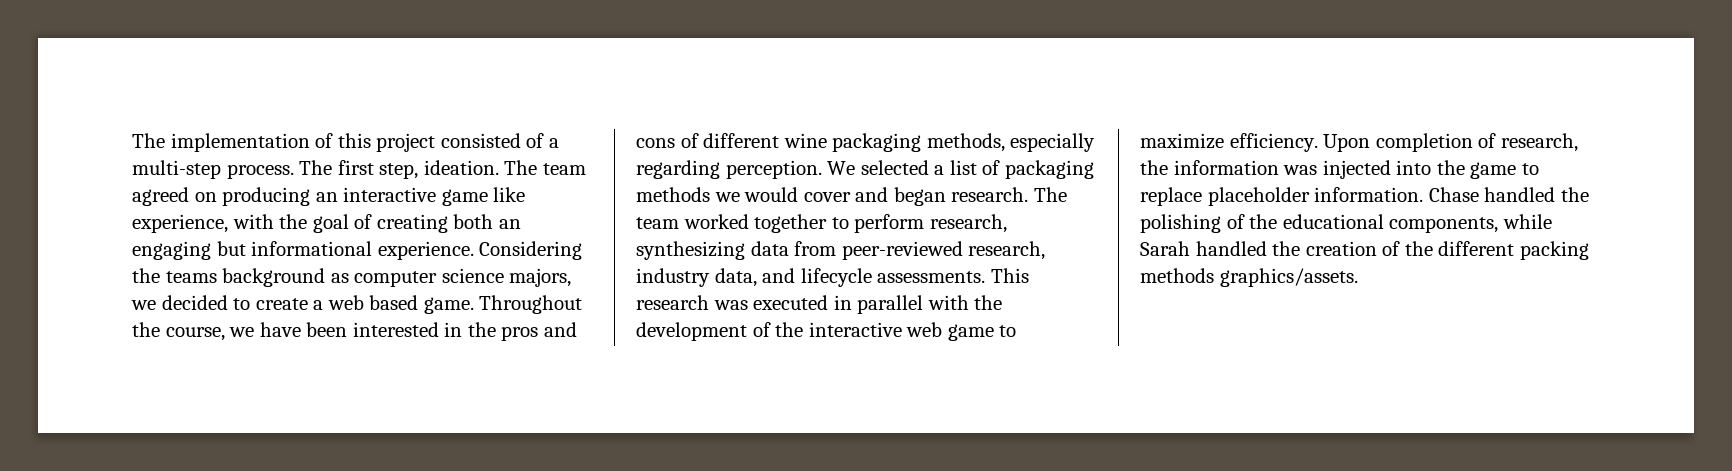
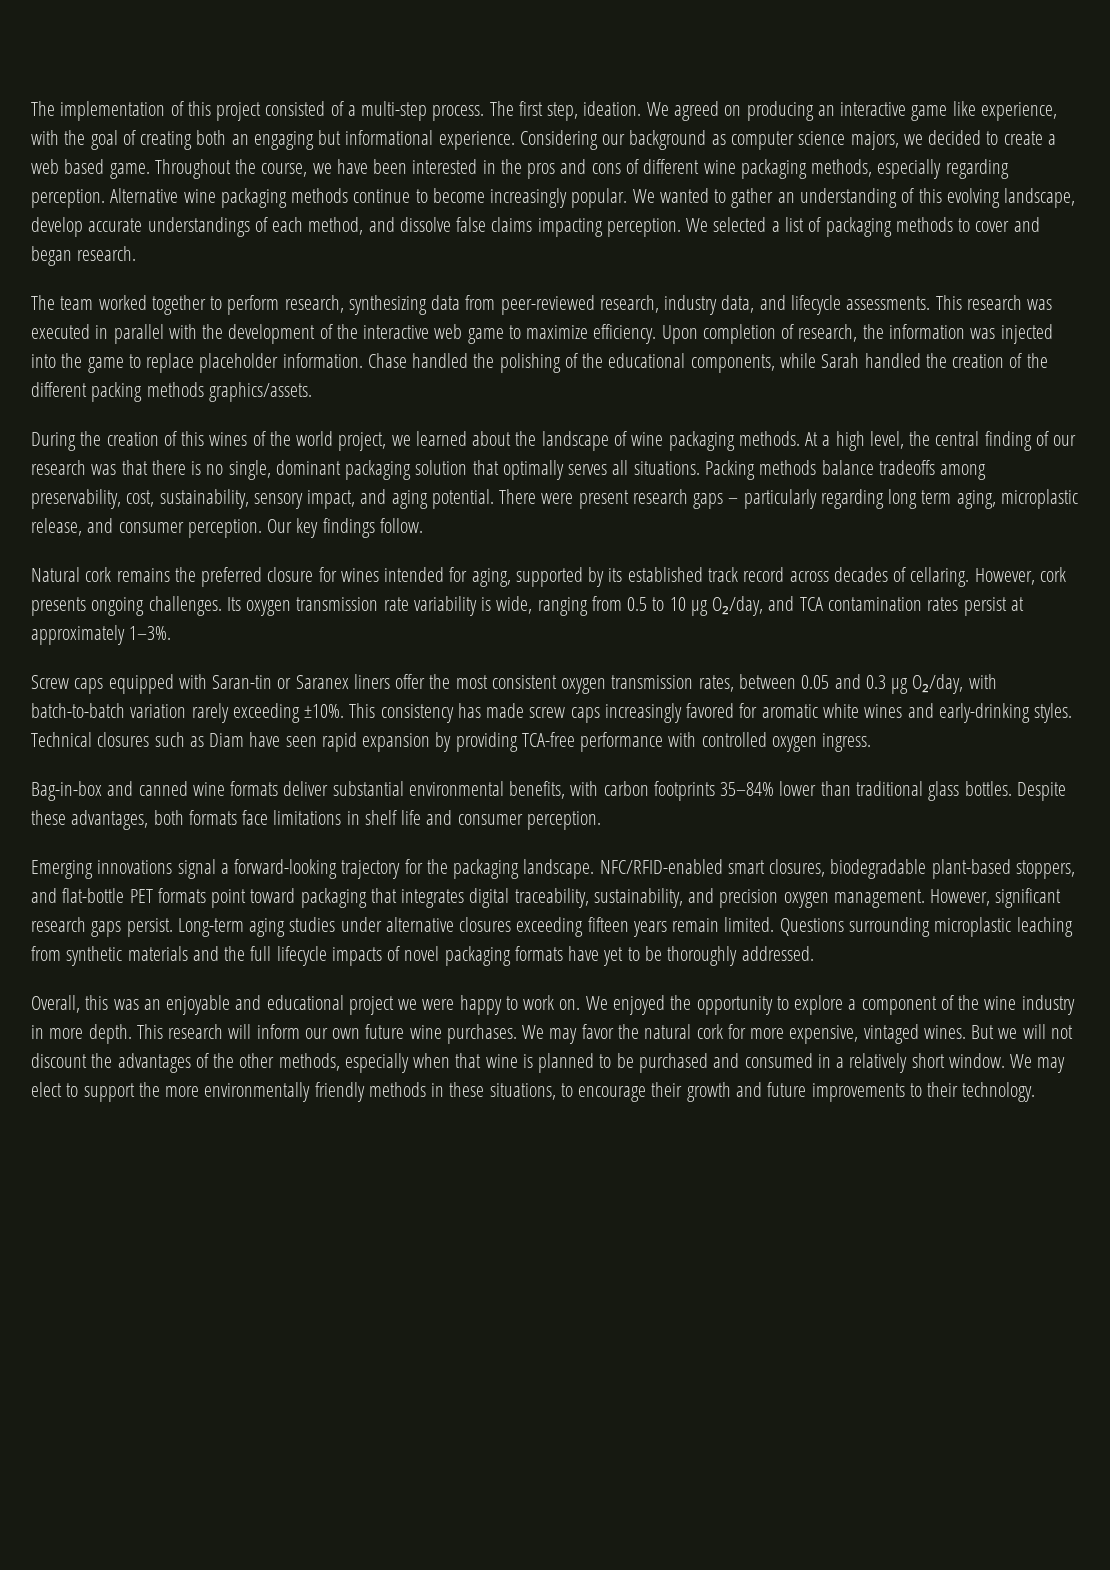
[504,160,586,175] The team -> [646,102,669,116] We
[132,268,217,283] the teams -> [602,134,626,145] our
(822, 169) none -> [110,188,1076,208] [31,217,681,237] Alternative wine packaging methods continue to become increasingly popular. We wanted to gather an understanding of this evolving landscape, develop accurate understandings of each method, and dissolve false claims impacting perception.
[714,187,799,202] we would -> [958,218,971,232] to
(1029, 194) none -> (137, 253) //
(1358, 277) none -> [31,431,1077,451] [31,460,987,480] [31,489,1079,509] [31,518,423,538] [31,567,1066,587] [31,596,1024,616] [31,625,172,645] [31,674,997,694] [31,703,1073,723] [31,732,872,752] [31,781,1066,801] [31,810,601,830] [31,859,1075,879] [31,888,1062,908] [31,917,1073,937] [31,946,814,966] [31,995,1075,1015] [31,1024,1073,1044] [31,1053,1066,1073] [31,1082,1036,1102] // During the creation of this wines of the world project, we learned about the landscape of wine packaging methods. At a high level, the central finding of our research was that there is no single, dominant packaging solution that optimally serves all situations. Packing methods balance tradeoffs among preservability, cost, sustainability, sensory impact, and aging potential. There were present research gaps – particularly regarding long term aging, microplastic release, and consumer perception. Our key findings follow. // Natural cork remains the preferred closure for wines intended for aging, supported by its established track record across decades of cellaring. However, cork presents ongoing challenges. Its oxygen transmission rate variability is wide, ranging from 0.5 to 10 μg O₂/day, and TCA contamination rates persist at approximately 1–3%. // Screw caps equipped with Saran-tin or Saranex liners offer the most consistent oxygen transmission rates, between 0.05 and 0.3 μg O₂/day, with batch-to-batch variation rarely exceeding ±10%. This consistency has made screw caps increasingly favored for aromatic white wines and early-drinking styles. Technical closures such as Diam have seen rapid expansion by providing TCA-free performance with controlled oxygen ingress. // Bag-in-box and canned wine formats deliver substantial environmental benefits, with carbon footprints 35–84% lower than traditional glass bottles. Despite these advantages, both formats face limitations in shelf life and consumer perception. // Emerging innovations signal a forward-looking trajectory for the packaging landscape. NFC/RFID-enabled smart closures, biodegradable plant-based stoppers, and flat-bottle PET formats point toward packaging that integrates digital traceability, sustainability, and precision oxygen management. However, significant research gaps persist. Long-term aging studies under alternative closures exceeding fifteen years remain limited. Questions surrounding microplastic leaching from synthetic materials and the full lifecycle impacts of novel packaging formats have yet to be thoroughly addressed. // Overall, this was an enjoyable and educational project we were happy to work on. We enjoyed the opportunity to explore a component of the wine industry in more depth. This research will inform our own future wine purchases. We may favor the natural cork for more expensive, vintaged wines. But we will not discount the advantages of the other methods, especially when that wine is planned to be purchased and consumed in a relatively short window. We may elect to support the more environmentally friendly methods in these situations, to encourage their growth and future improvements to their technology.

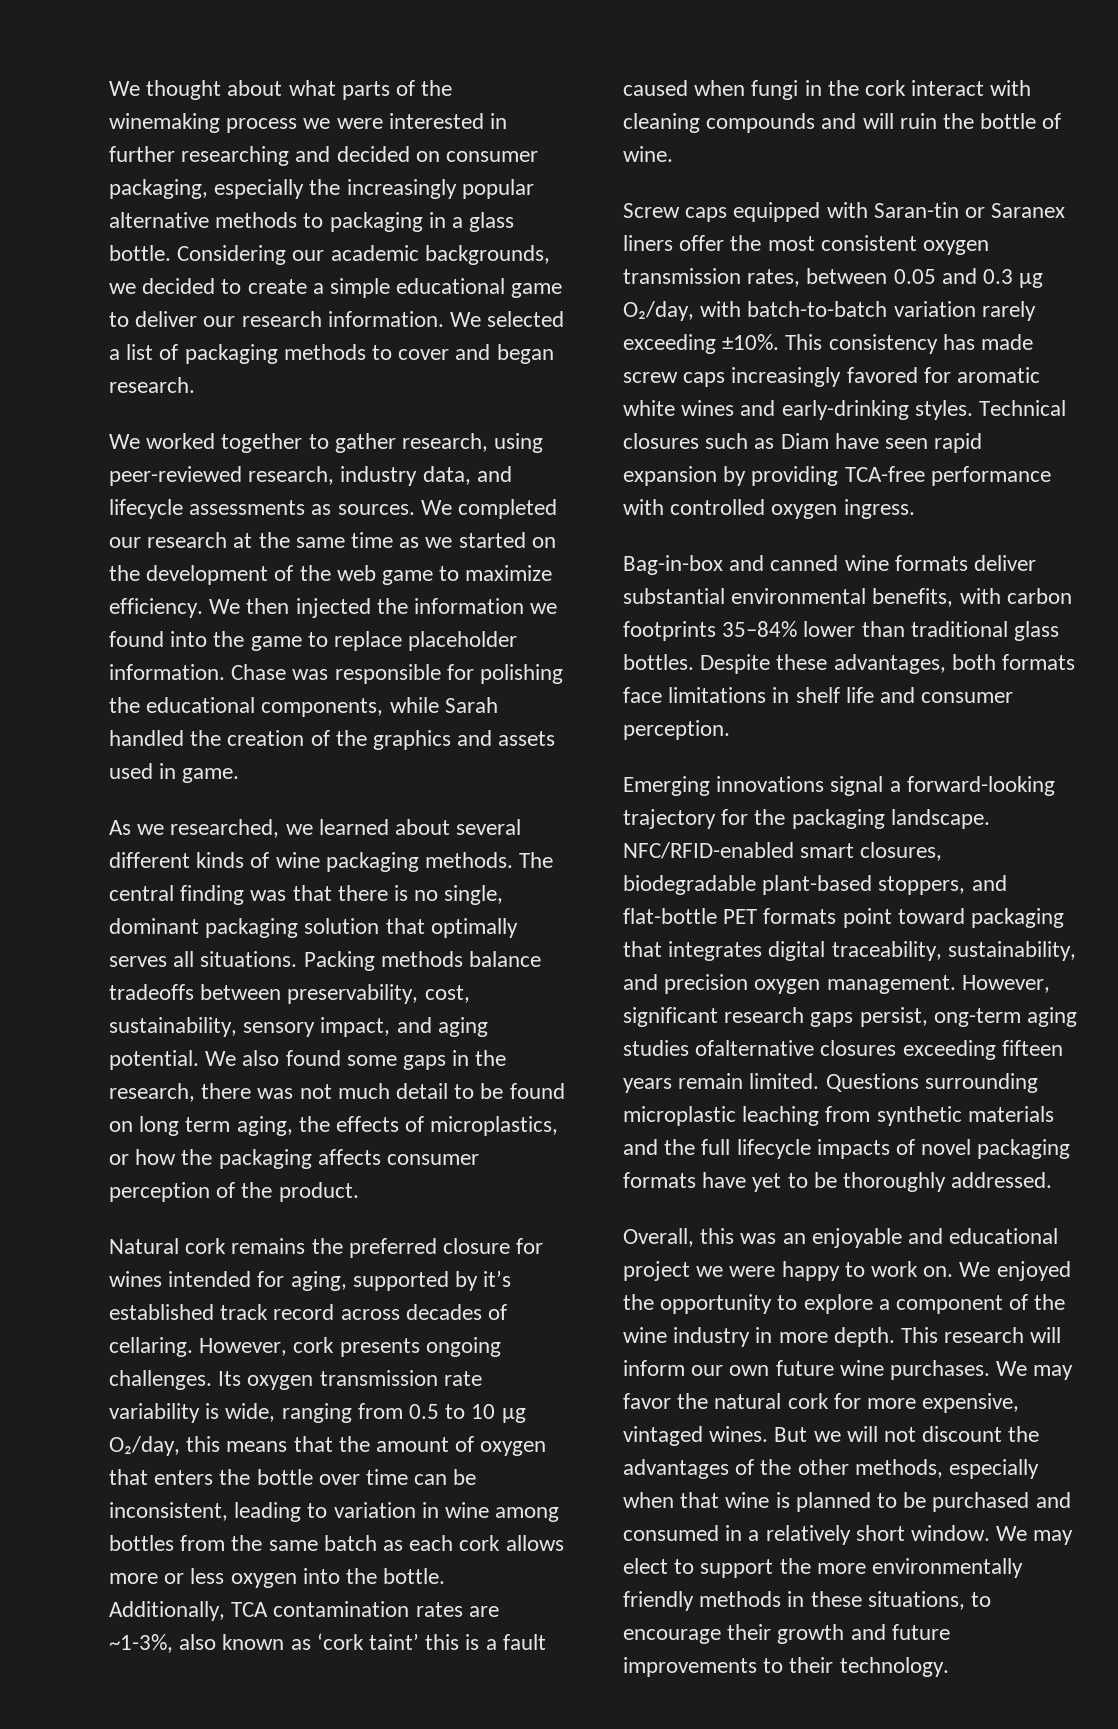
[31,101,1057,121] [31,130,899,150] The implementation of this project consisted of a multi-step process. The first step, ideation. We agreed on producing an interactive game like experience, with the goal of creating both an engaging but informational experience. Considering our background as computer science majors, -> [109,80,453,100] [109,113,508,133] [109,146,539,166] [109,179,534,199] [109,212,515,232] [109,245,550,265] We thought about what parts of the winemaking process we were interested in further researching and decided on consumer packaging, especially the increasingly popular alternative methods to packaging in a glass bottle. Considering our academic backgrounds,
[31,159,1009,179] [31,188,1076,208] [31,217,681,237] web based game. Throughout the course, we have been interested in the pros and cons of different wine packaging methods, especially regarding perception. Alternative wine packaging methods continue to become increasingly popular. We wanted to gather an understanding of this evolving landscape, develop accurate understandings of each method, and dissolve false claims impacting perception. -> [330,278,563,298] [109,311,444,327] simple educational game to deliver our research information.
[31,295,94,310] The team -> [109,434,140,449] We
[227,295,496,315] perform research, synthesizing data from -> [334,433,544,453] gather research, using
[846,295,1053,310] [31,324,197,344] assessments. This research was executed in parallel with -> [189,499,558,519] [109,532,556,548] assessments as sources. We completed our research at the same time as we started on
[363,325,430,339] interactive -> (331, 573) none
[661,324,1053,344] Upon completion of research, the information was injected -> [209,598,558,618] [109,631,164,647] We then injected the information we found
[412,353,578,373] handled the polishing of -> [292,664,564,684] was responsible for polishing
[31,382,312,402] [31,431,1077,451] [31,460,86,475] different packing methods graphics/assets. // During the creation of this wines of the world project, we learned about the landscape of wine packaging methods. At a high level, the central finding of our research -> [373,730,556,750] [109,763,240,783] [109,819,522,838] [109,852,554,872] [109,885,245,905] graphics and assets used in game. // As we researched, we learned about several different kinds of wine packaging methods. The central finding
[940,464,987,480] among -> [200,984,282,1000] between
[499,489,1079,509] [31,518,423,538] There were present research gaps – particularly regarding long term aging, microplastic release, and consumer perception. Our key findings follow. -> [205,1050,507,1070] [109,1083,565,1102] [109,1116,559,1136] [109,1149,480,1169] [109,1182,359,1202] We also found some gaps in the research, there was not much detail to be found on long term aging, the effects of microplastics, or how the packaging affects consumer perception of the product.
[608,568,623,582] its -> [483,1270,512,1287] it’s
[768,596,1024,616] [31,625,172,645] and TCA contamination rates persist at approximately 1–3%. -> [186,1436,547,1456] [109,1469,477,1485] [109,1502,560,1522] [109,1535,564,1551] [109,1568,446,1588] [109,1601,499,1621] [109,1633,546,1653] [623,80,1032,100] [623,113,1062,133] [623,146,673,162] this means that the amount of oxygen that enters the bottle over time can be inconsistent, leading to variation in wine among bottles from the same batch as each cork allows more or less oxygen into the bottle. Additionally, TCA contamination rates are ~1-3%, also known as ‘cork taint’ this is a fault caused when fungi in the cork interact with cleaning compounds and will ruin the bottle of wine.
[126,917,454,937] persist. Long-term aging studies under alternative -> [859,1007,1078,1027] [623,1040,815,1056] persist, ong-term aging studies ofalternative

